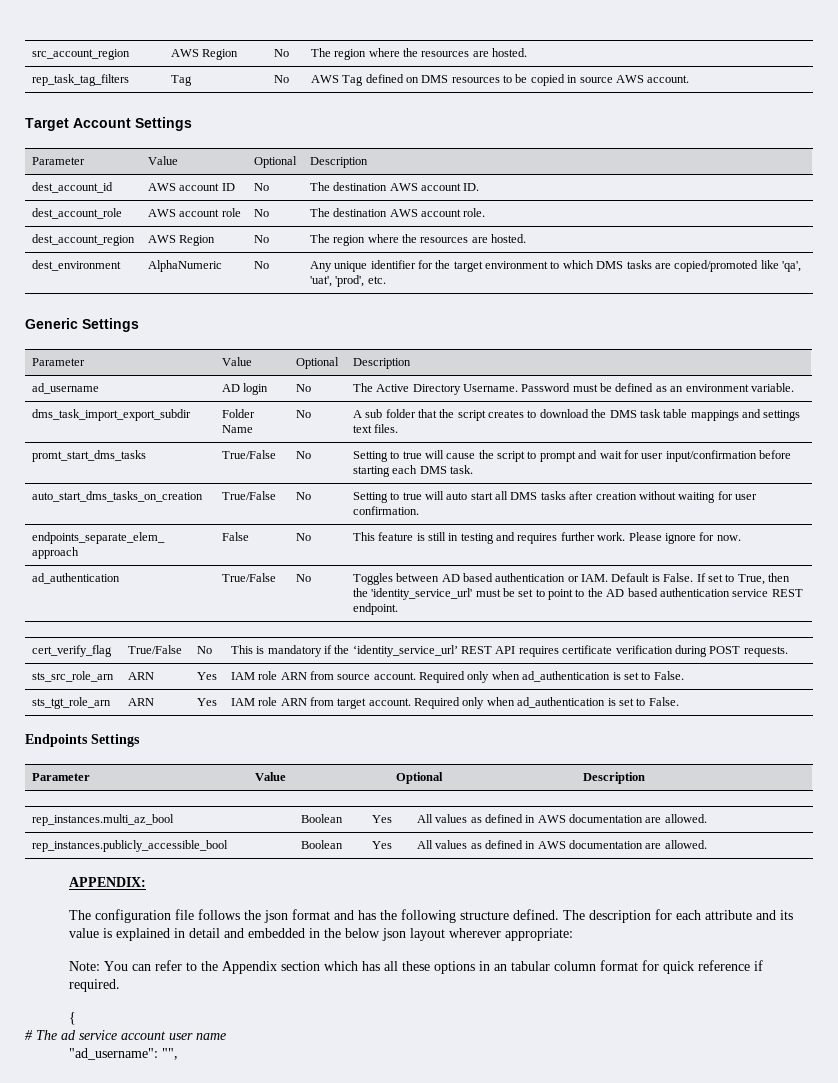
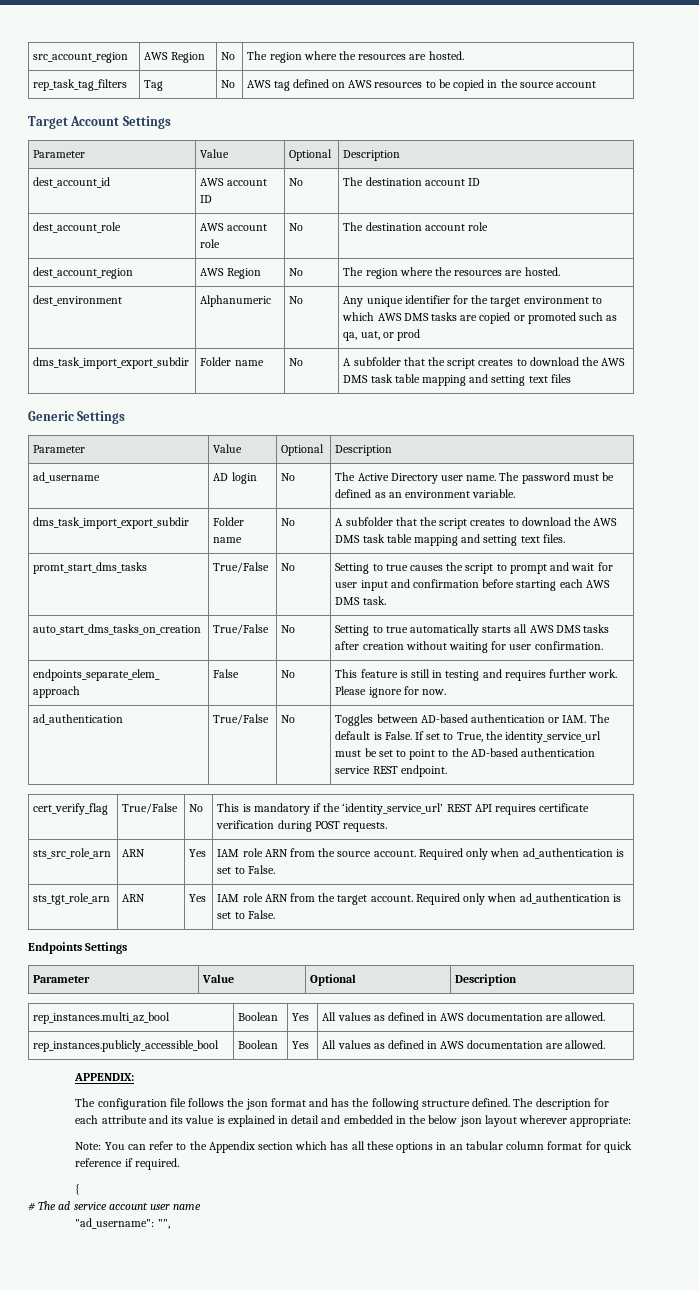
[342,75,364,86] Tag -> [273,81,290,91] tag
[421,75,449,83] DMS -> [348,80,373,88] AWS
[579,75,690,83] source AWS account. -> [500,79,597,88] the source account
[389,183,480,191] AWS account ID. -> [424,178,480,186] account ID
[389,208,486,217] AWS account role. -> [424,222,488,231] account role
[147,260,222,272] AlphaNumeric -> [200,295,272,307] Alphanumeric
(594, 264) none -> [377,313,402,321] AWS
[674,260,802,272] [309,275,386,287] copied/promoted like 'qa', 'uat', 'prod', etc. -> [479,312,618,324] [343,329,420,341] [33,357,190,369] [200,357,264,366] [289,358,304,366] [343,357,626,369] [343,374,571,386] copied or promoted such as qa, uat, or prod // dms_task_import_export_subdir | Folder name | No | A subfolder that the script creates to download the AWS DMS task table mapping and setting text files
[462,383,571,392] Username. Password -> [440,472,570,484] user name. The password
[221,425,253,433] [295,410,311,418] [352,409,801,421] Name | No | A sub folder that the script creates to download the DMS task table mappings and settings -> [213,537,243,543] [281,518,296,526] [335,517,618,529] [335,534,518,546] name | No | A subfolder that the script creates to download the AWS DMS task table mapping and setting
[424,450,476,459] will cause -> [409,565,443,571] causes
[665,450,757,462] input/confirmation -> [360,579,479,591] input and confirmation
(418, 469) none -> [585,580,610,588] AWS
[424,491,509,500] will auto start all -> [409,624,554,636] automatically starts all AWS
[441,573,493,582] AD based -> [420,714,468,723] AD-based
[611,573,650,582] Default -> [589,714,610,723] [335,731,371,740] The default
[768,573,791,582] [352,588,473,600] then the 'identity_service_url' -> [485,731,602,743] the identity_service_url
[606,588,658,597] AD based -> [470,748,518,757] AD-based
(334, 675) none -> [318,848,336,857] the
(334, 701) none -> [318,893,336,902] the

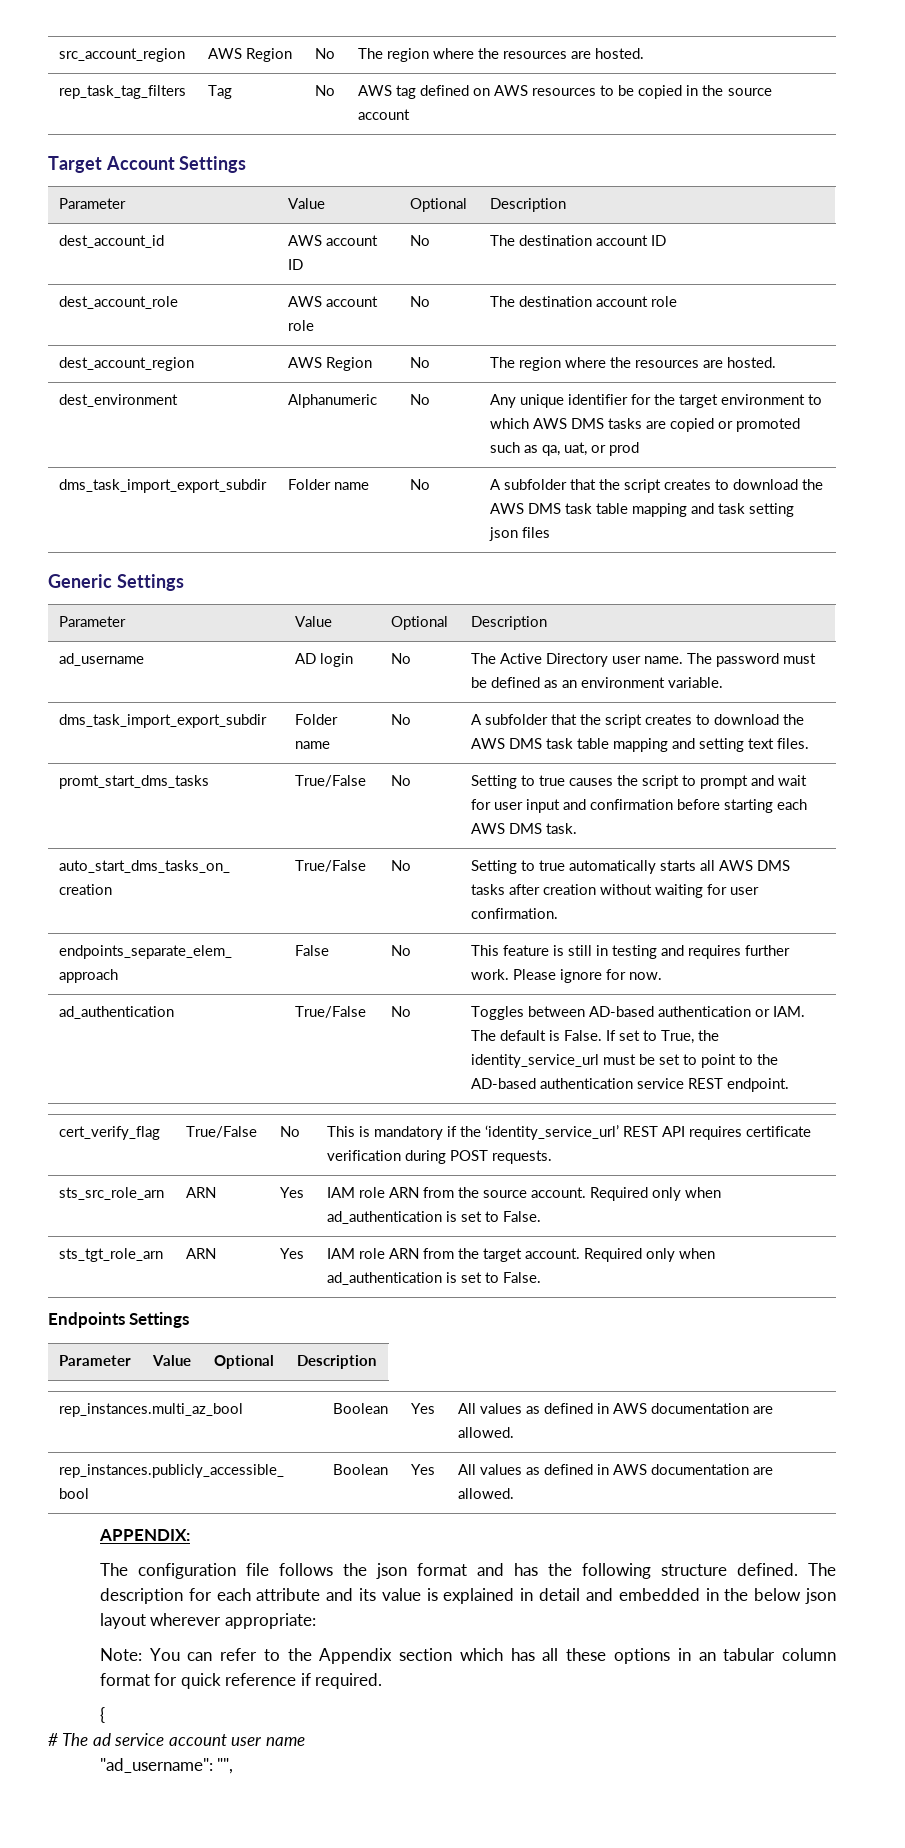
[491,375,548,386] setting text -> [718,503,795,517] [488,527,518,541] task setting json

